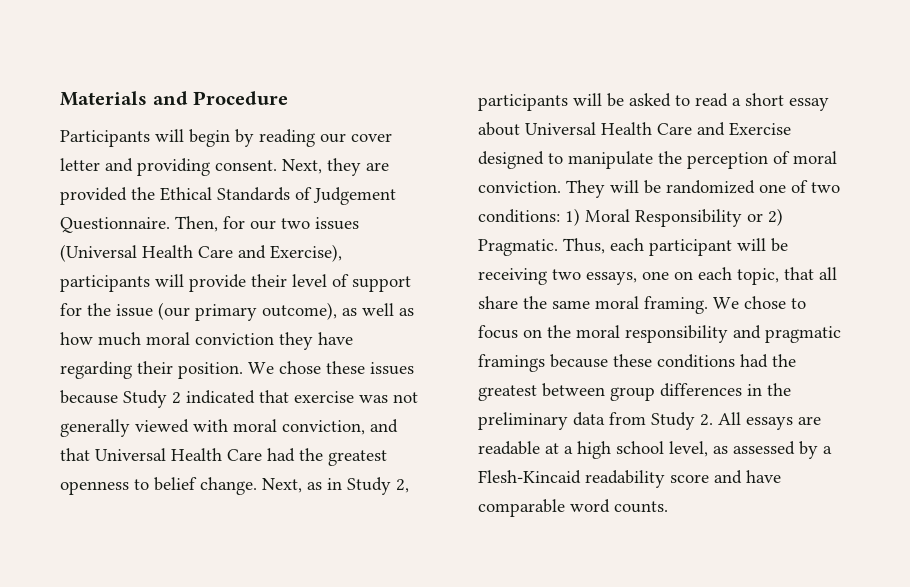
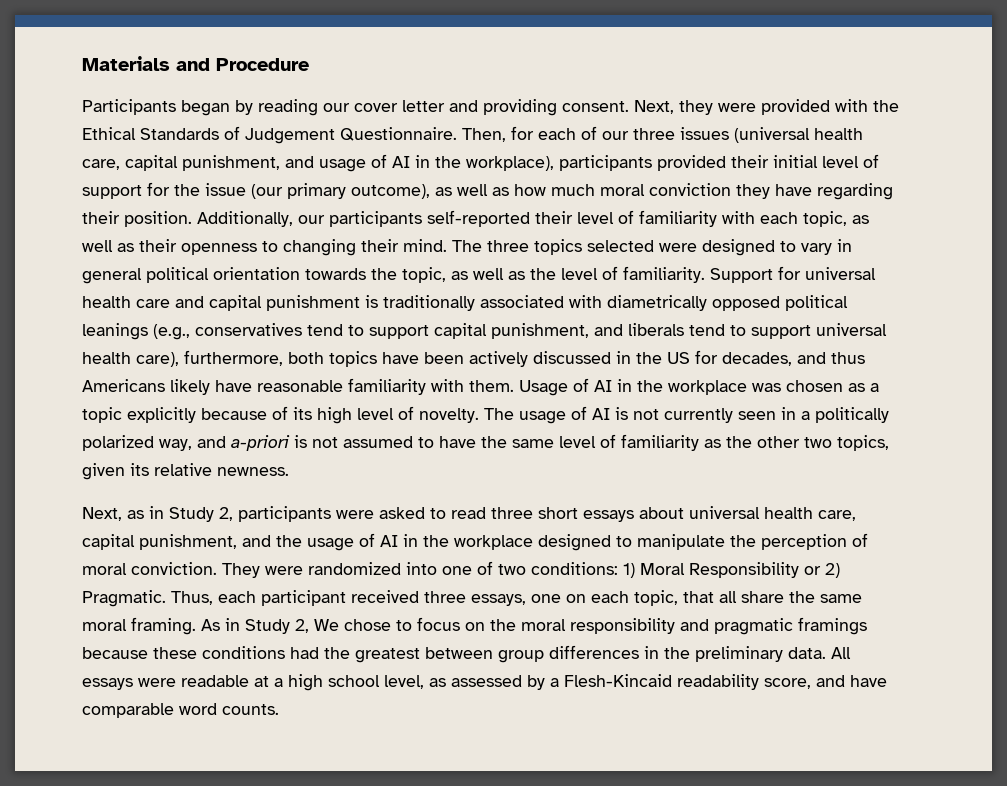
[155,129,230,147] will begin -> [181,100,230,116] began
[366,162,389,171] [60,187,127,205] are provided -> [718,99,868,115] were provided with
[250,217,359,230] [60,244,342,262] [60,274,287,292] our two issues (Universal Health Care and Exercise), participants will provide their -> [538,126,863,143] [82,154,818,172] each of our three issues (universal health care, capital punishment, and usage of AI in the workplace), participants provided their initial
[248,361,414,375] [60,390,418,408] [60,419,398,437] [60,448,387,466] [60,477,257,495] We chose these issues because Study 2 indicated that exercise was not generally viewed with moral conviction, and that Universal Health Care had the greatest openness to belief change. -> [197,210,869,227] [82,239,852,256] [82,266,876,284] [82,295,848,311] [82,323,887,340] [82,350,865,367] [82,378,879,396] [82,406,889,424] [82,434,889,451] [82,463,289,480] Additionally, our participants self-reported their level of familiarity with each topic, as well as their openness to changing their mind. The three topics selected were designed to vary in general political orientation towards the topic, as well as the level of familiarity. Support for universal health care and capital punishment is traditionally associated with diametrically opposed political leanings (e.g., conservatives tend to support capital punishment, and liberals tend to support universal health care), furthermore, both topics have been actively discussed in the US for decades, and thus Americans likely have reasonable familiarity with them. Usage of AI in the workplace was chosen as a topic explicitly because of its high level of novelty. The usage of AI is not currently seen in a politically polarized way, and a-priori is not assumed to have the same level of familiarity as the other two topics, given its relative newness. //
[573,93,624,107] will be -> [336,510,374,519] were
[732,93,829,111] [478,122,791,136] a short essay about Universal Health Care and Exercise -> [491,506,856,522] [82,533,533,551] three short essays about universal health care, capital punishment, and the usage of AI in the workplace
[610,180,755,194] will be randomized -> [265,562,437,575] were randomized into
[737,238,788,252] [478,268,581,285] will be receiving two -> [351,590,466,603] received three
(708, 305) none -> [201,618,309,634] As in Study 2,
[573,412,713,430] data from Study 2. -> [788,647,826,659] data.
[798,416,821,425] are -> [138,678,176,687] were
[670,474,709,483] score -> [764,678,811,689] score,

